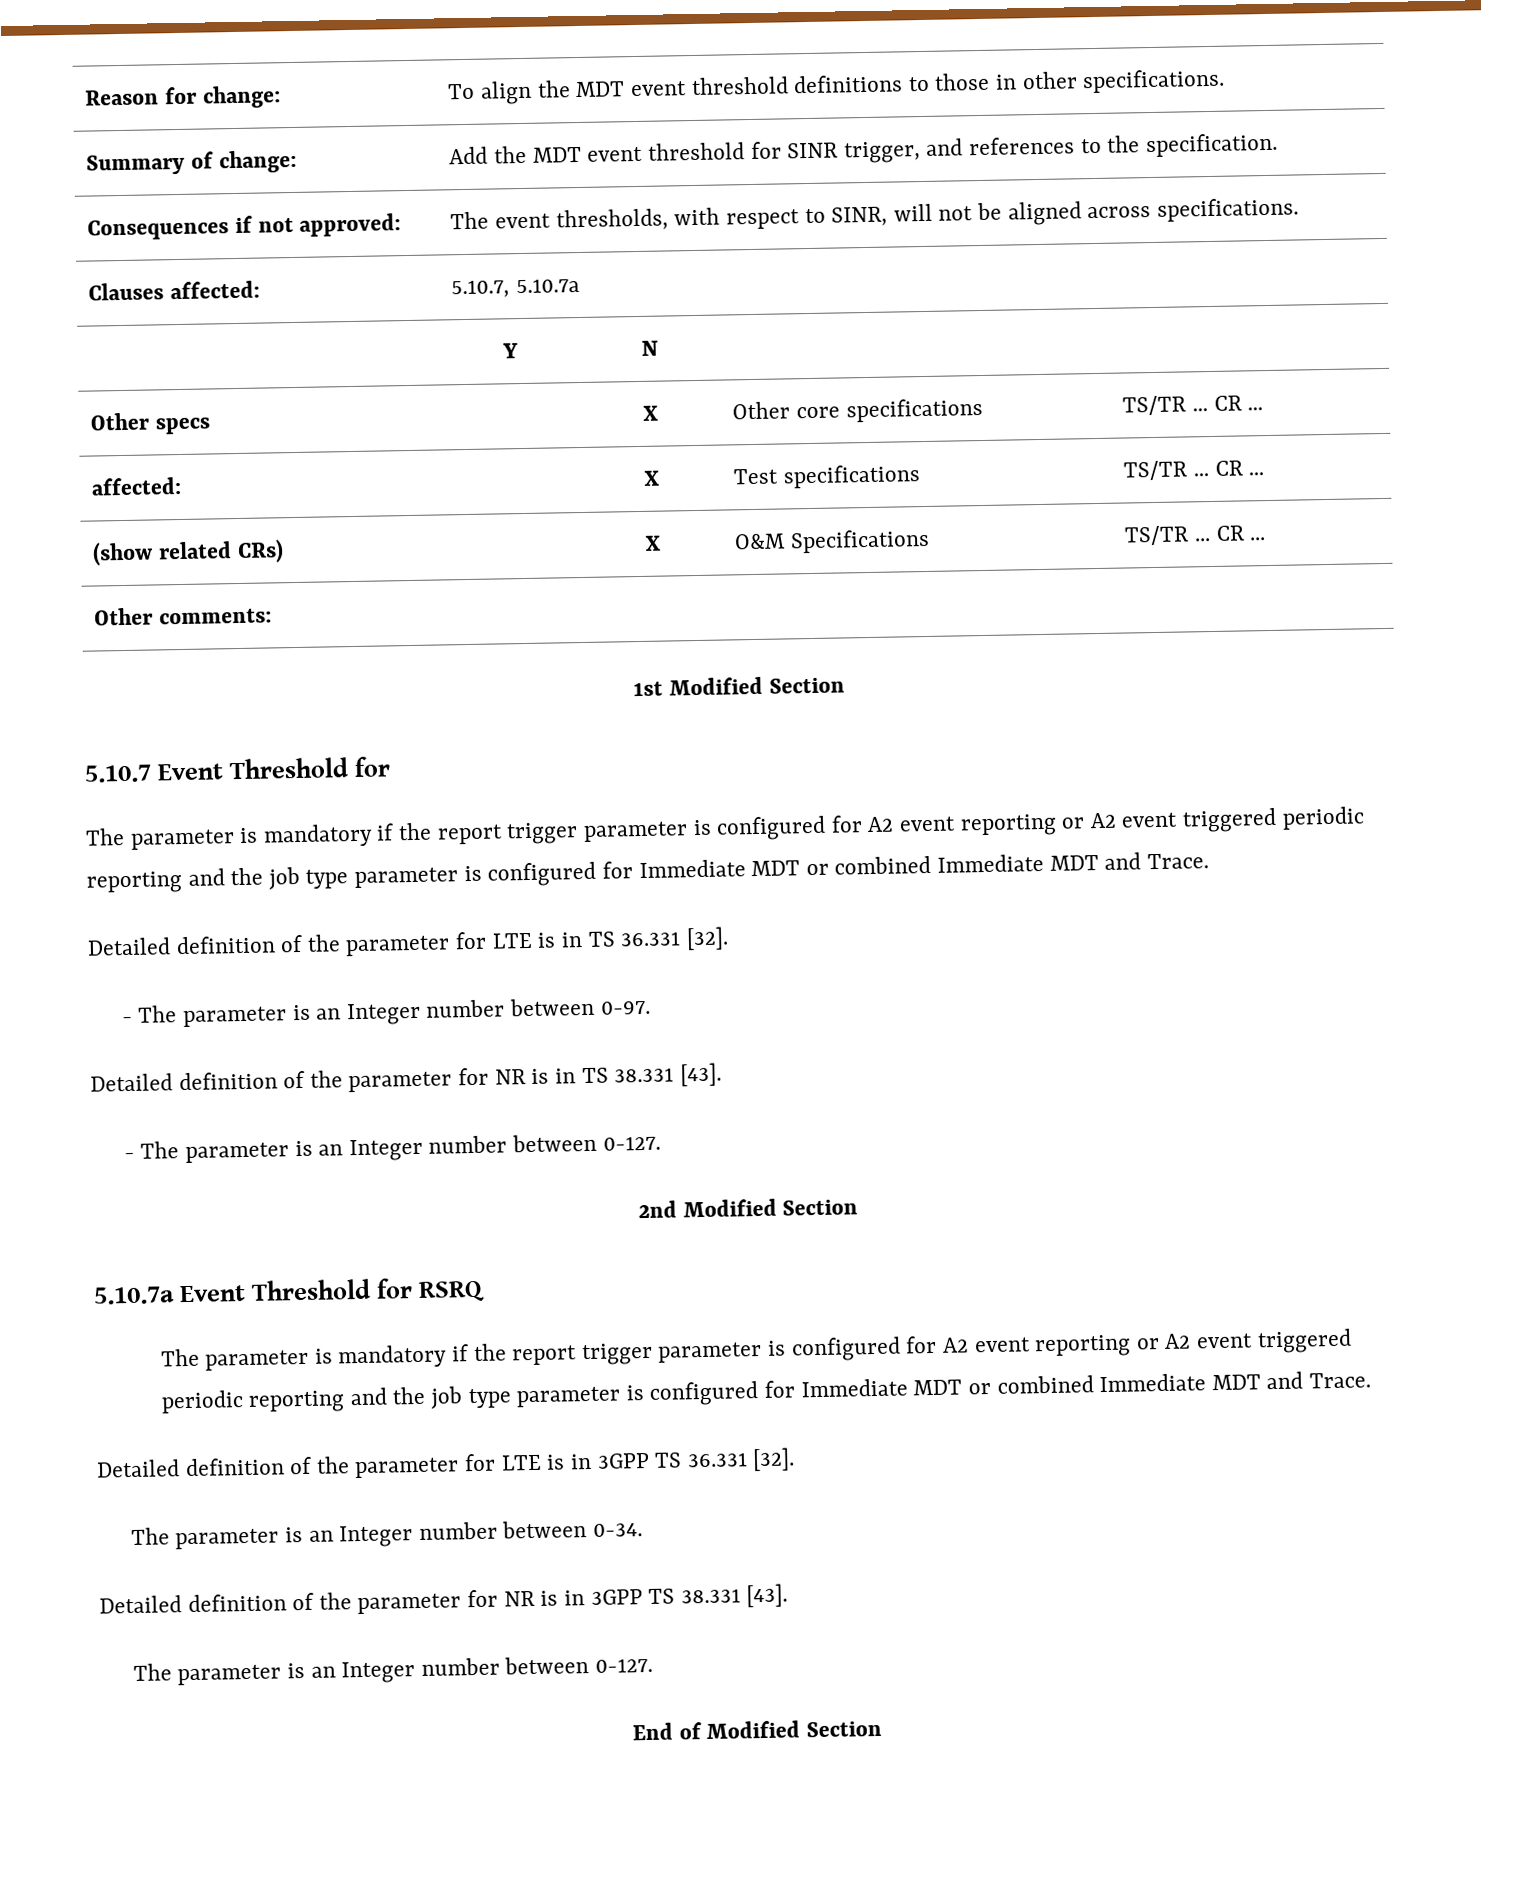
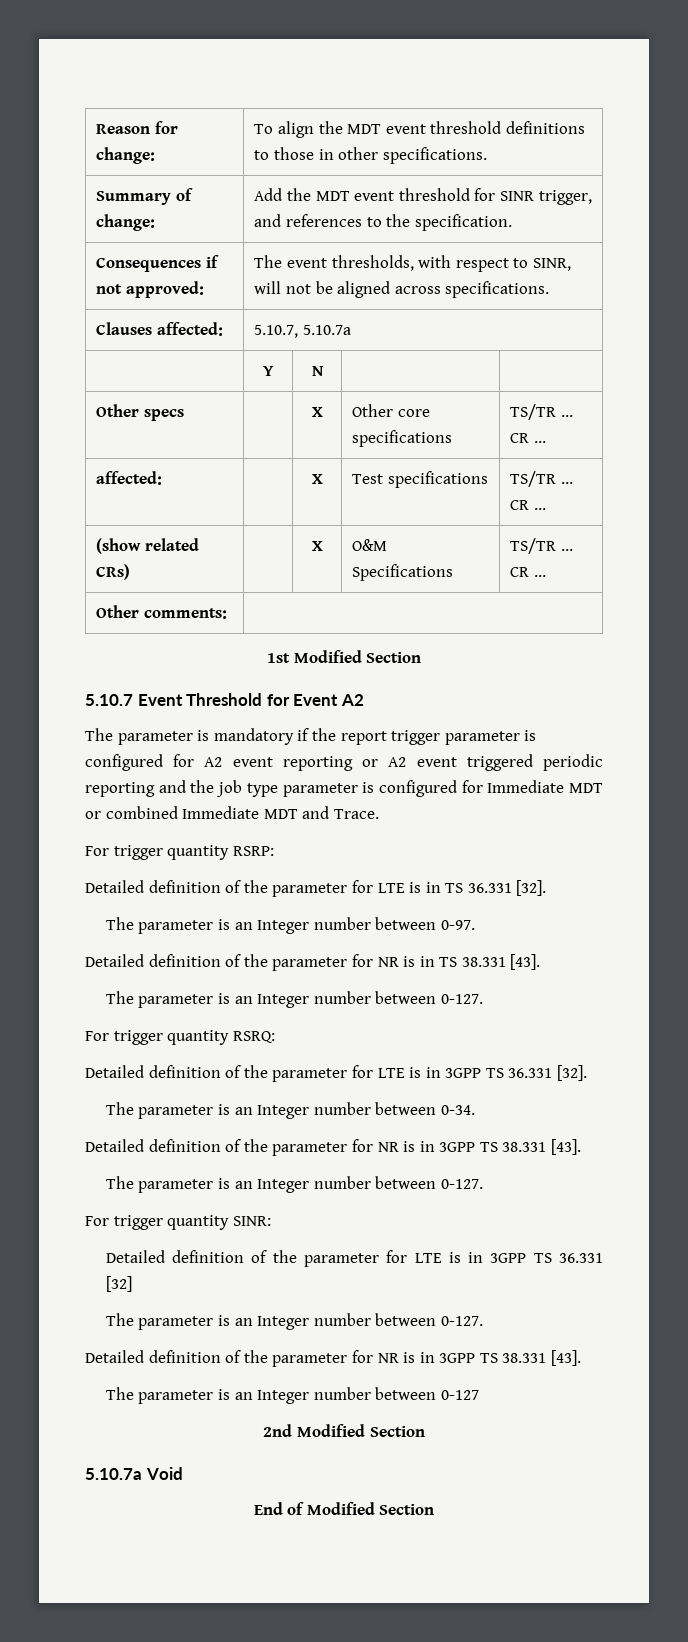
(392, 766) none -> [293,694,364,706] Event A2
(1209, 861) none -> [85,845,274,860] // For trigger quantity RSRP:
[121,1016,133,1024] - -> (547, 888) none
[123,1133,661,1164] [637,1198,859,1219] [93,1278,486,1305] [159,1328,1352,1371] [160,1371,1371,1414] - The parameter is an Integer number between 0-127. // 2nd Modified Section // 5.10.7a Event Threshold for RSRQ // The parameter is mandatory if the report trigger parameter is configured for A2 event reporting or A2 event triggered periodic reporting and the job type parameter is configured for Immediate MDT or combined Immediate MDT and Trace. -> [105,991,483,1008] [85,1030,275,1045] The parameter is an Integer number between 0-127. // For trigger quantity RSRQ:
(654, 1665) none -> [85,1215,271,1230] [105,1250,603,1267] [105,1276,132,1292] [105,1313,483,1330] [85,1350,582,1367] [105,1387,479,1404] [263,1424,425,1437] [85,1467,183,1480] // For trigger quantity SINR: // Detailed definition of the parameter for LTE is in 3GPP TS 36.331 [32] // The parameter is an Integer number between 0-127. // Detailed definition of the parameter for NR is in 3GPP TS 38.331 [43]. // The parameter is an Integer number between 0-127 // 2nd Modified Section // 5.10.7a Void

